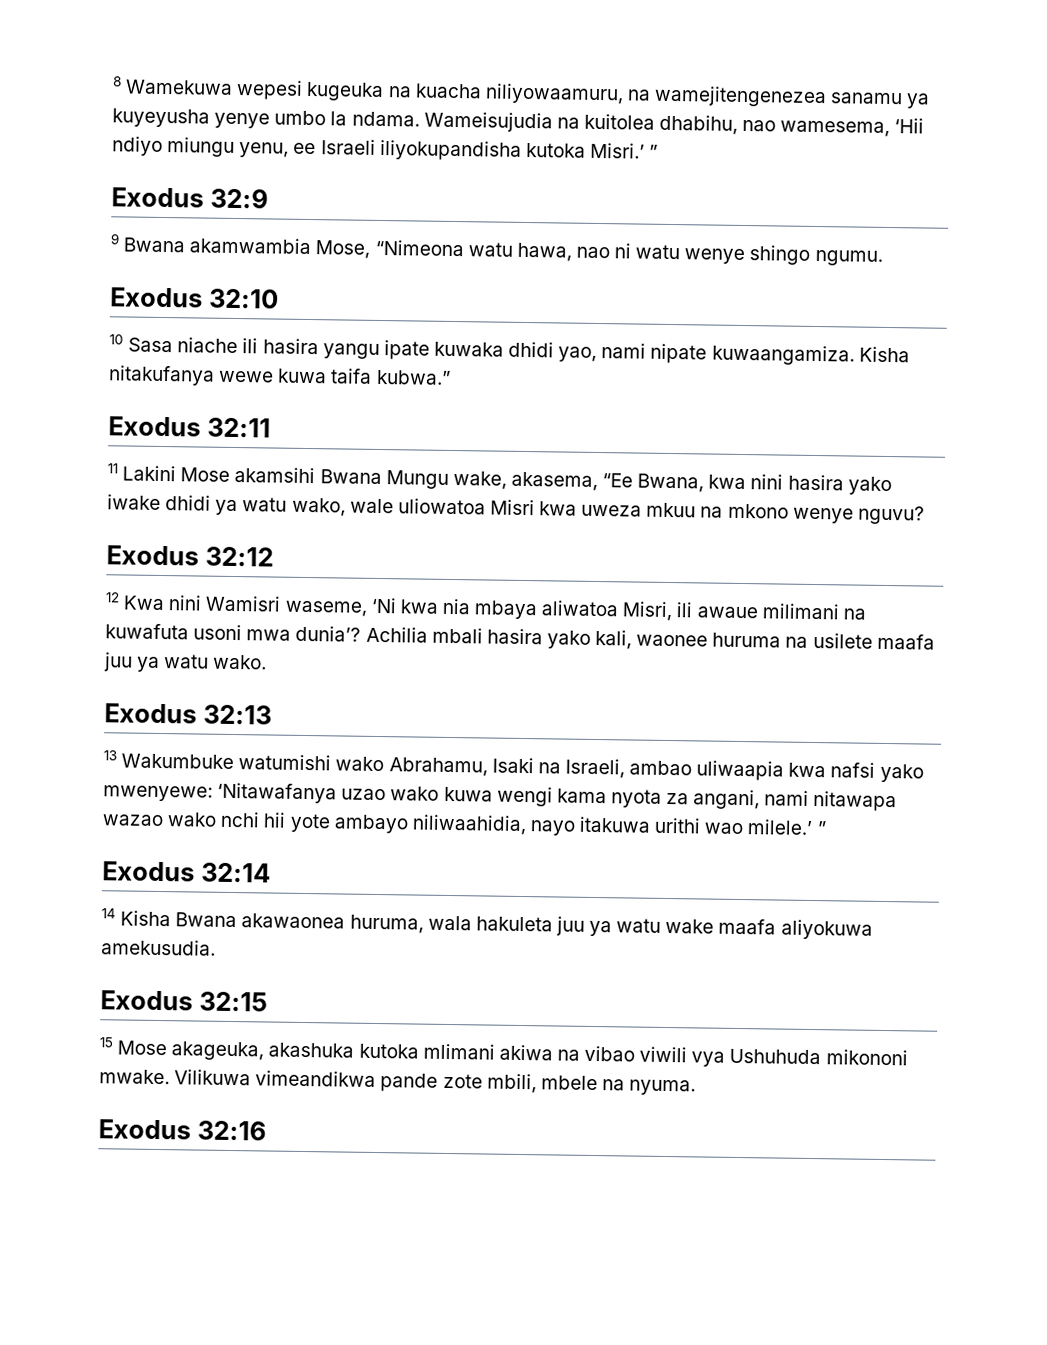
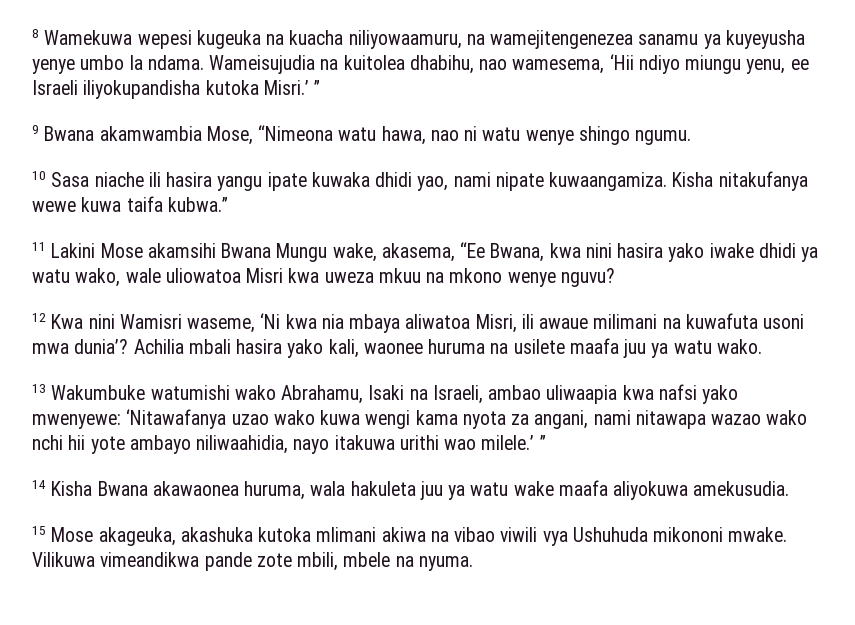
[111,187,269,209] // Exodus 32:9 -> (321, 87) none
[110,287,279,309] // Exodus 32:10 -> (692, 137) none
[108,416,271,438] // Exodus 32:11 -> (228, 204) none
[106,545,274,567] // Exodus 32:12 -> (615, 277) none
[104,703,272,725] // Exodus 32:13 -> (762, 346) none
[102,861,271,883] // Exodus 32:14 -> (546, 442) none
[100,990,268,1012] // Exodus 32:15 -> (790, 488) none
[98,1119,267,1141] // Exodus 32:16 -> (473, 563) none

